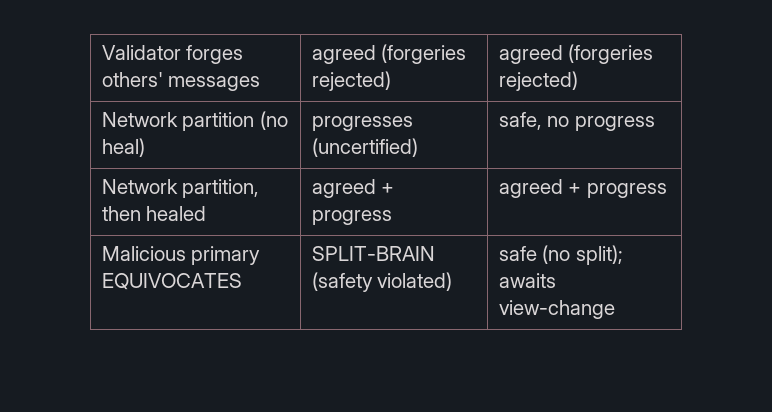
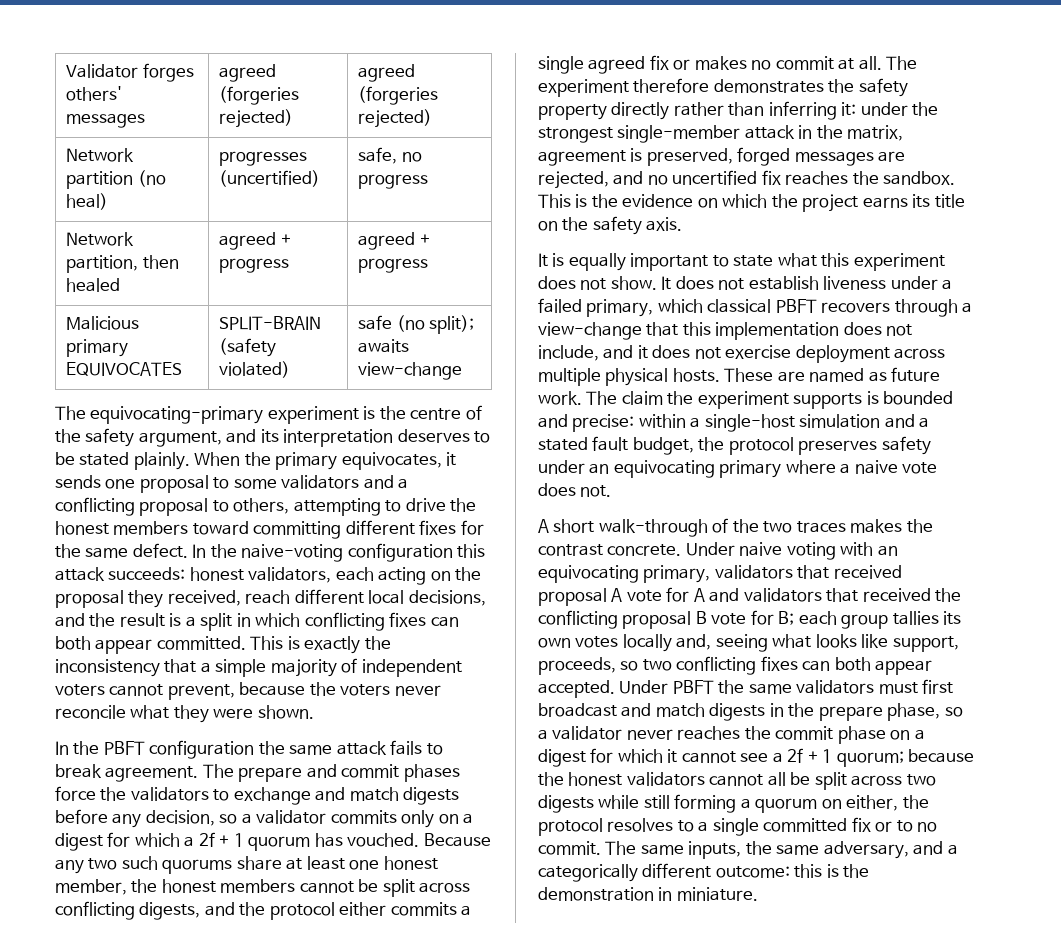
(615, 309) none -> [55,405,482,424] [55,428,491,447] [55,452,457,470] [55,475,409,493] [55,497,477,516] [55,520,484,539] [55,543,486,562] [55,567,482,585] [55,589,486,608] [55,612,459,631] [55,636,391,654] [55,658,462,677] [55,682,441,700] [55,705,314,723] [55,740,443,759] [55,764,460,782] [55,786,460,805] [55,809,474,828] [55,832,491,851] [55,856,438,874] [55,879,471,897] [55,901,472,920] [538,55,918,74] [538,78,908,97] [538,101,939,120] [538,125,904,143] [538,147,906,166] [538,170,956,189] [538,194,965,212] [538,216,683,235] [538,253,945,271] [538,276,953,290] [538,298,973,317] [538,322,913,340] [538,345,946,363] [538,367,941,386] [538,391,954,409] [538,414,930,432] [538,436,931,455] [538,460,938,478] [538,483,612,497] [538,518,933,537] [538,542,898,560] [538,565,902,583] [538,587,962,606] [538,610,962,629] [538,634,959,652] [538,656,933,675] [538,679,954,698] [538,703,963,721] [538,726,925,744] [538,748,974,767] [538,772,936,790] [538,794,929,813] [538,817,938,836] [538,841,958,859] [538,863,870,882] [538,887,758,901] // The equivocating-primary experiment is the centre of the safety argument, and its interpretation deserves to be stated plainly. When the primary equivocates, it sends one proposal to some validators and a conflicting proposal to others, attempting to drive the honest members toward committing different fixes for the same defect. In the naive-voting configuration this attack succeeds: honest validators, each acting on the proposal they received, reach different local decisions, and the result is a split in which conflicting fixes can both appear committed. This is exactly the inconsistency that a simple majority of independent voters cannot prevent, because the voters never reconcile what they were shown. // In the PBFT configuration the same attack fails to break agreement. The prepare and commit phases force the validators to exchange and match digests before any decision, so a validator commits only on a digest for which a 2f + 1 quorum has vouched. Because any two such quorums share at least one honest member, the honest members cannot be split across conflicting digests, and the protocol either commits a single agreed fix or makes no commit at all. The experiment therefore demonstrates the safety property directly rather than inferring it: under the strongest single-member attack in the matrix, agreement is preserved, forged messages are rejected, and no uncertified fix reaches the sandbox. This is the evidence on which the project earns its title on the safety axis. // It is equally important to state what this experiment does not show. It does not establish liveness under a failed primary, which classical PBFT recovers through a view-change that this implementation does not include, and it does not exercise deployment across multiple physical hosts. These are named as future work. The claim the experiment supports is bounded and precise: within a single-host simulation and a stated fault budget, the protocol preserves safety under an equivocating primary where a naive vote does not. // A short walk-through of the two traces makes the contrast concrete. Under naive voting with an equivocating primary, validators that received proposal A vote for A and validators that received the conflicting proposal B vote for B; each group tallies its own votes locally and, seeing what looks like support, proceeds, so two conflicting fixes can both appear accepted. Under PBFT the same validators must first broadcast and match digests in the prepare phase, so a validator never reaches the commit phase on a digest for which it cannot see a 2f + 1 quorum; because the honest validators cannot all be split across two digests while still forming a quorum on either, the protocol resolves to a single committed fix or to no commit. The same inputs, the same adversary, and a categorically different outcome: this is the demonstration in miniature.

